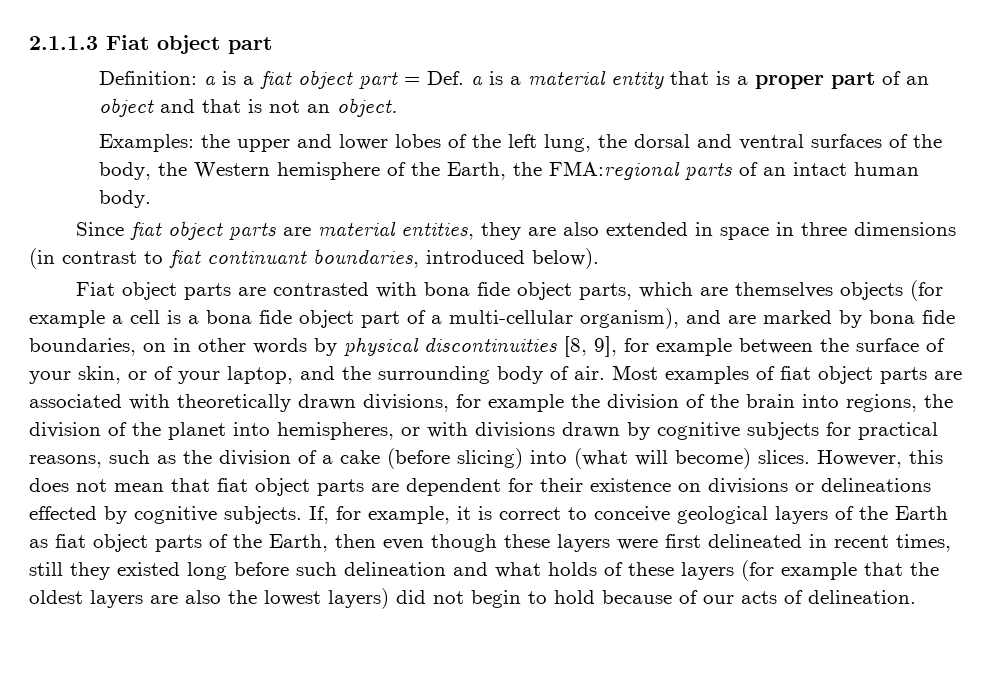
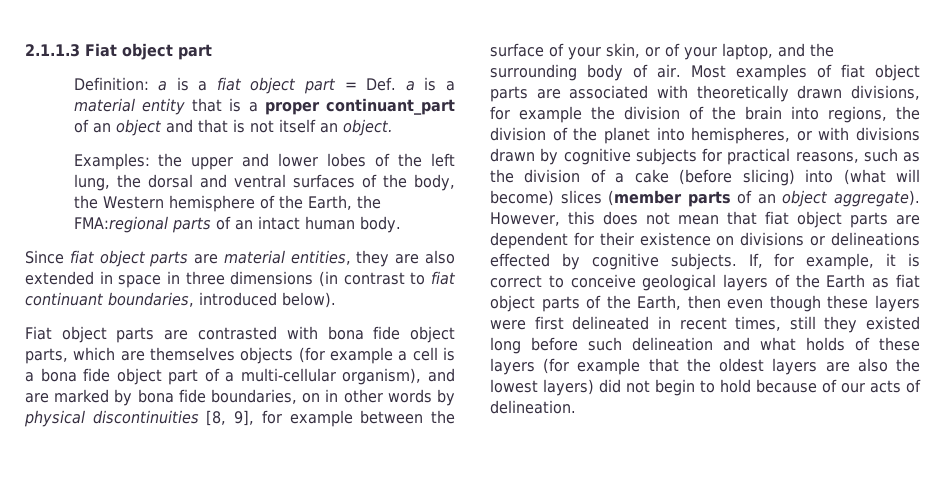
[831,72,876,89] part -> [326,98,455,115] continuant_part
(301, 106) none -> [278,119,316,133] itself
[758,450,810,464] slices. -> [560,190,920,207] slices (member parts of an object aggregate).

